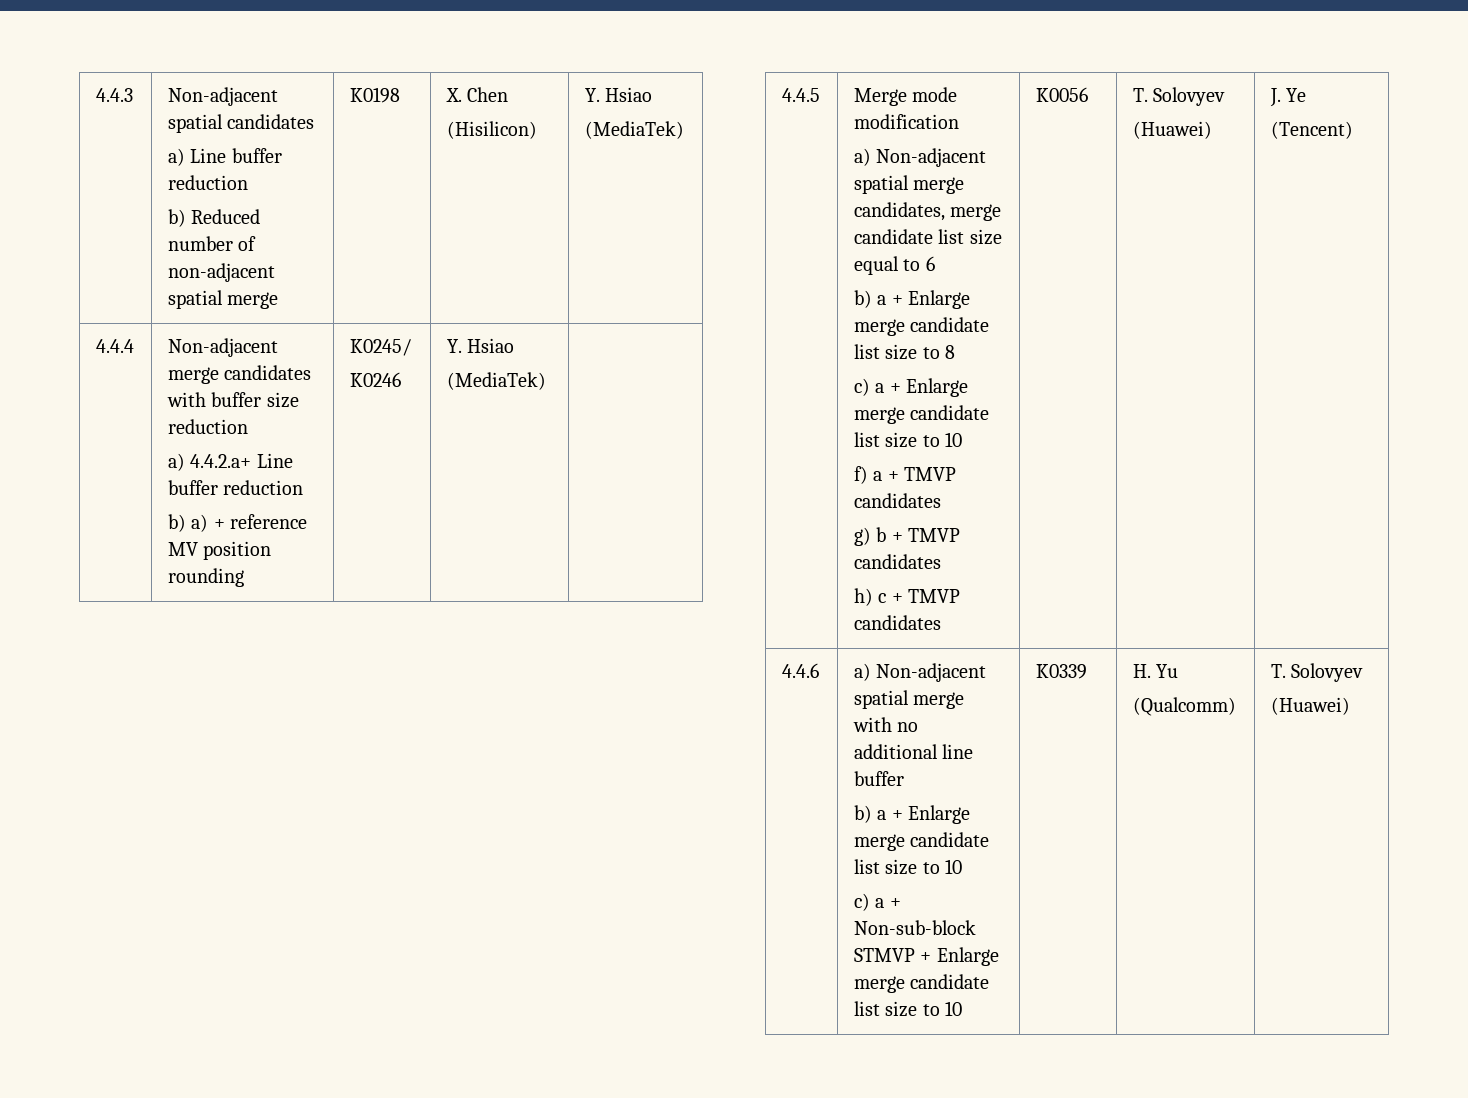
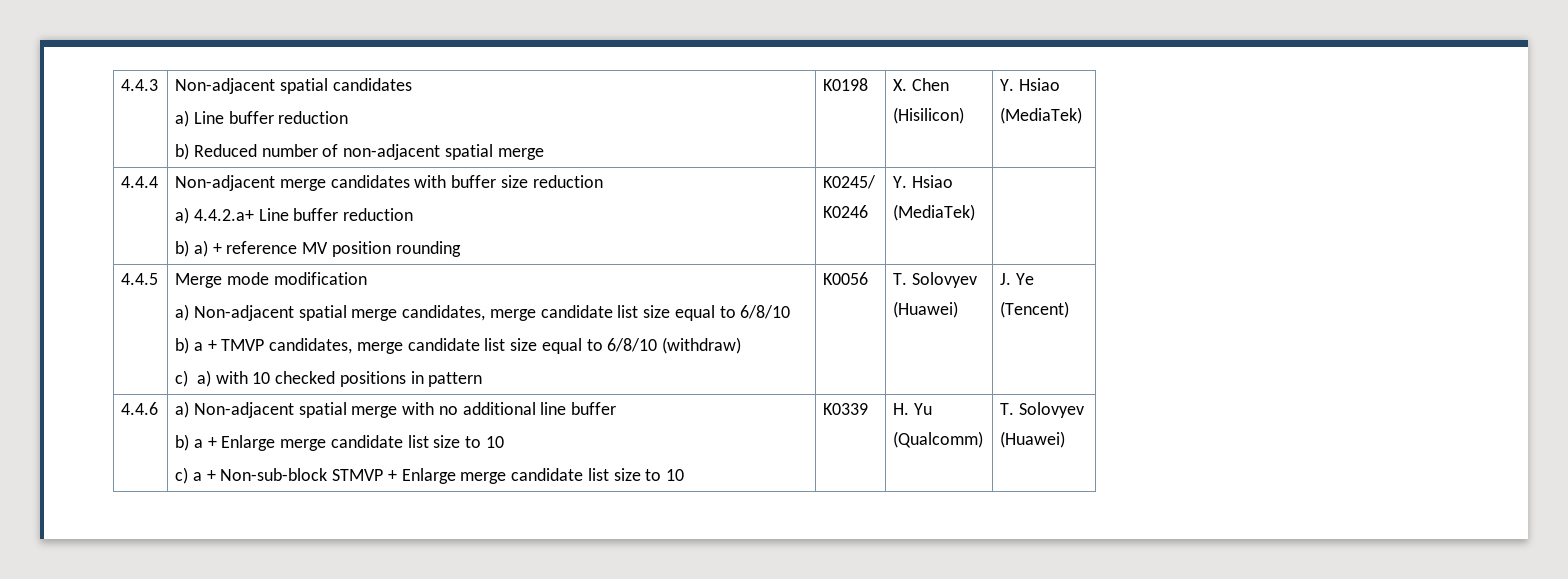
[925,256,935,271] [853,290,971,309] [853,317,990,336] [853,344,956,360] [853,378,969,397] [853,405,990,424] [853,432,963,448] [853,466,957,484] [853,493,941,508] [853,527,961,546] [853,554,941,569] [853,588,961,606] [853,615,941,630] 6 // b) a + Enlarge merge candidate list size to 8 // c) a + Enlarge merge candidate list size to 10 // f) a + TMVP candidates // g) b + TMVP candidates // h) c + TMVP candidates -> [740,305,791,319] [175,337,741,354] [175,370,483,387] 6/8/10 // b) a + TMVP candidates, merge candidate list size equal to 6/8/10 (withdraw) // c) a) with 10 checked positions in pattern

